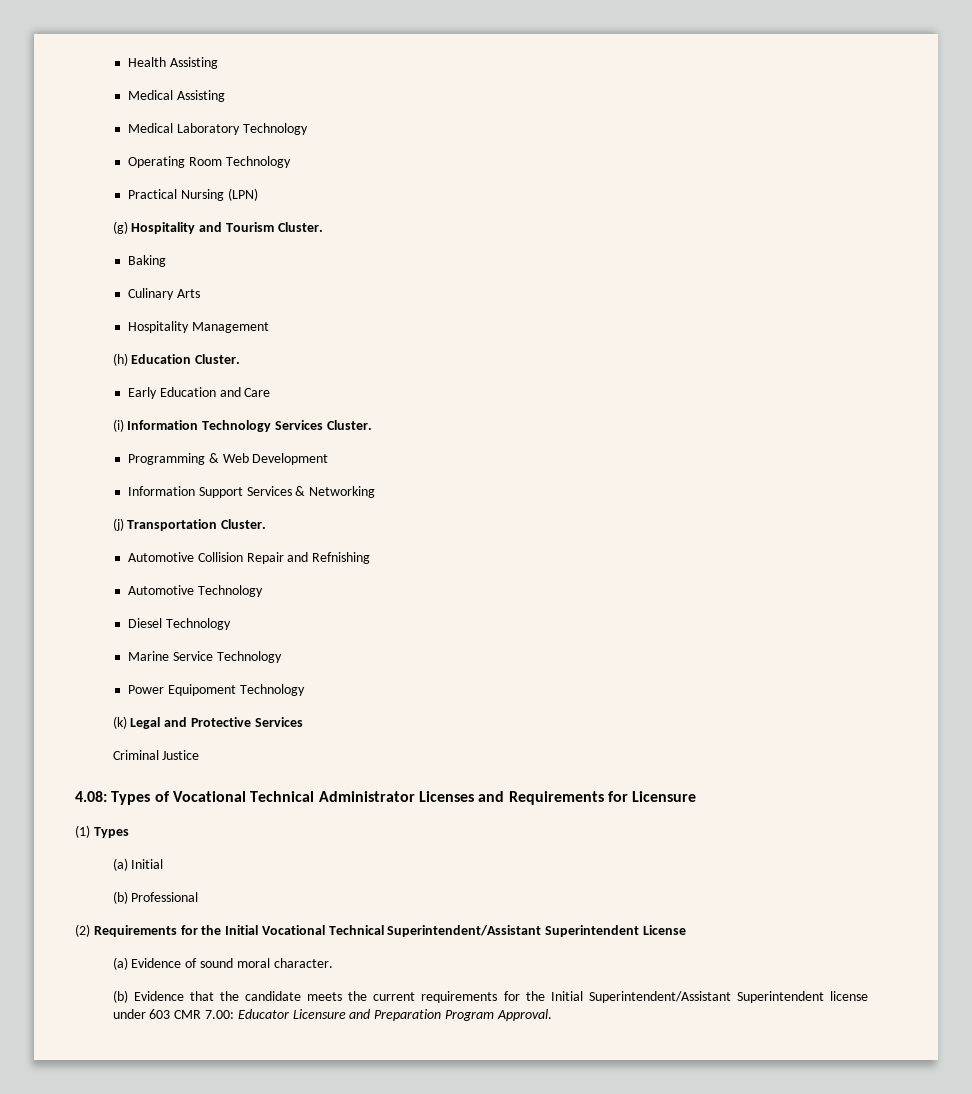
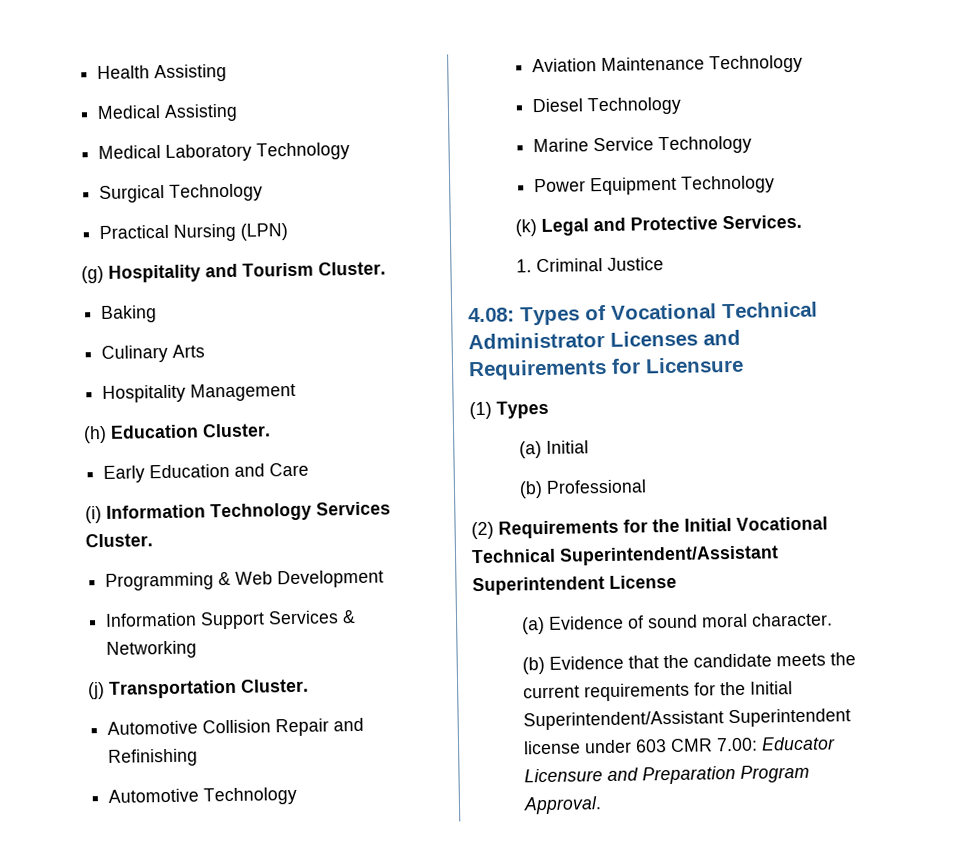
[128,156,222,168] Operating Room -> [99,184,166,204] Surgical
[312,552,371,564] Refnishing -> [108,748,199,767] Refinishing
(263, 591) none -> [532,54,804,74] // Aviation Maintenance Technology
[167,684,236,696] Equipoment -> [590,176,678,196] Equipment
[254,717,303,727] Services // -> [721,214,802,230] [515,259,532,273] Services. // 1.

